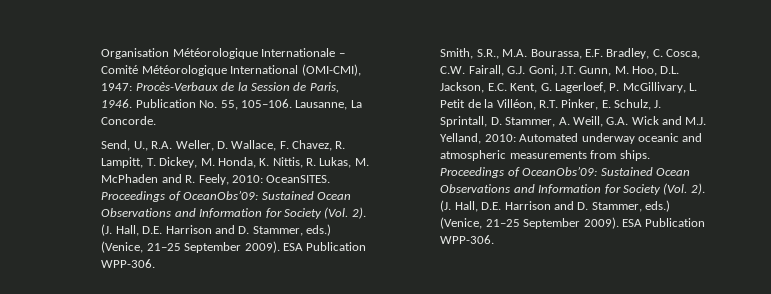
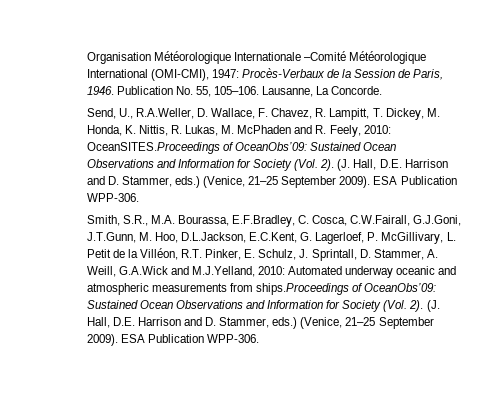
[338,53,345,57] [101,65,139,74] – Comité -> [303,51,346,61] –Comité
[151,140,214,151] R.A. Weller, -> [135,108,194,119] R.A.Weller,
[266,175,331,183] [101,191,166,202] OceanSITES. Proceedings -> [86,142,220,154] OceanSITES.Proceedings
[584,48,701,59] [440,65,680,76] [440,82,538,93] E.F. Bradley, C. Cosca, C.W. Fairall, G.J. Goni, J.T. Gunn, M. Hoo, D.L. Jackson, E.C. Kent, -> [232,215,462,227] [86,232,298,243] E.F.Bradley, C. Cosca, C.W.Fairall, G.J.Goni, J.T.Gunn, M. Hoo, D.L.Jackson, E.C.Kent,
[606,116,707,125] [440,133,482,144] G.A. Wick and M.J. Yelland, -> [118,266,255,277] G.A.Wick and M.J.Yelland,
[619,150,650,161] [440,167,505,178] ships. Proceedings -> [255,283,349,295] ships.Proceedings

